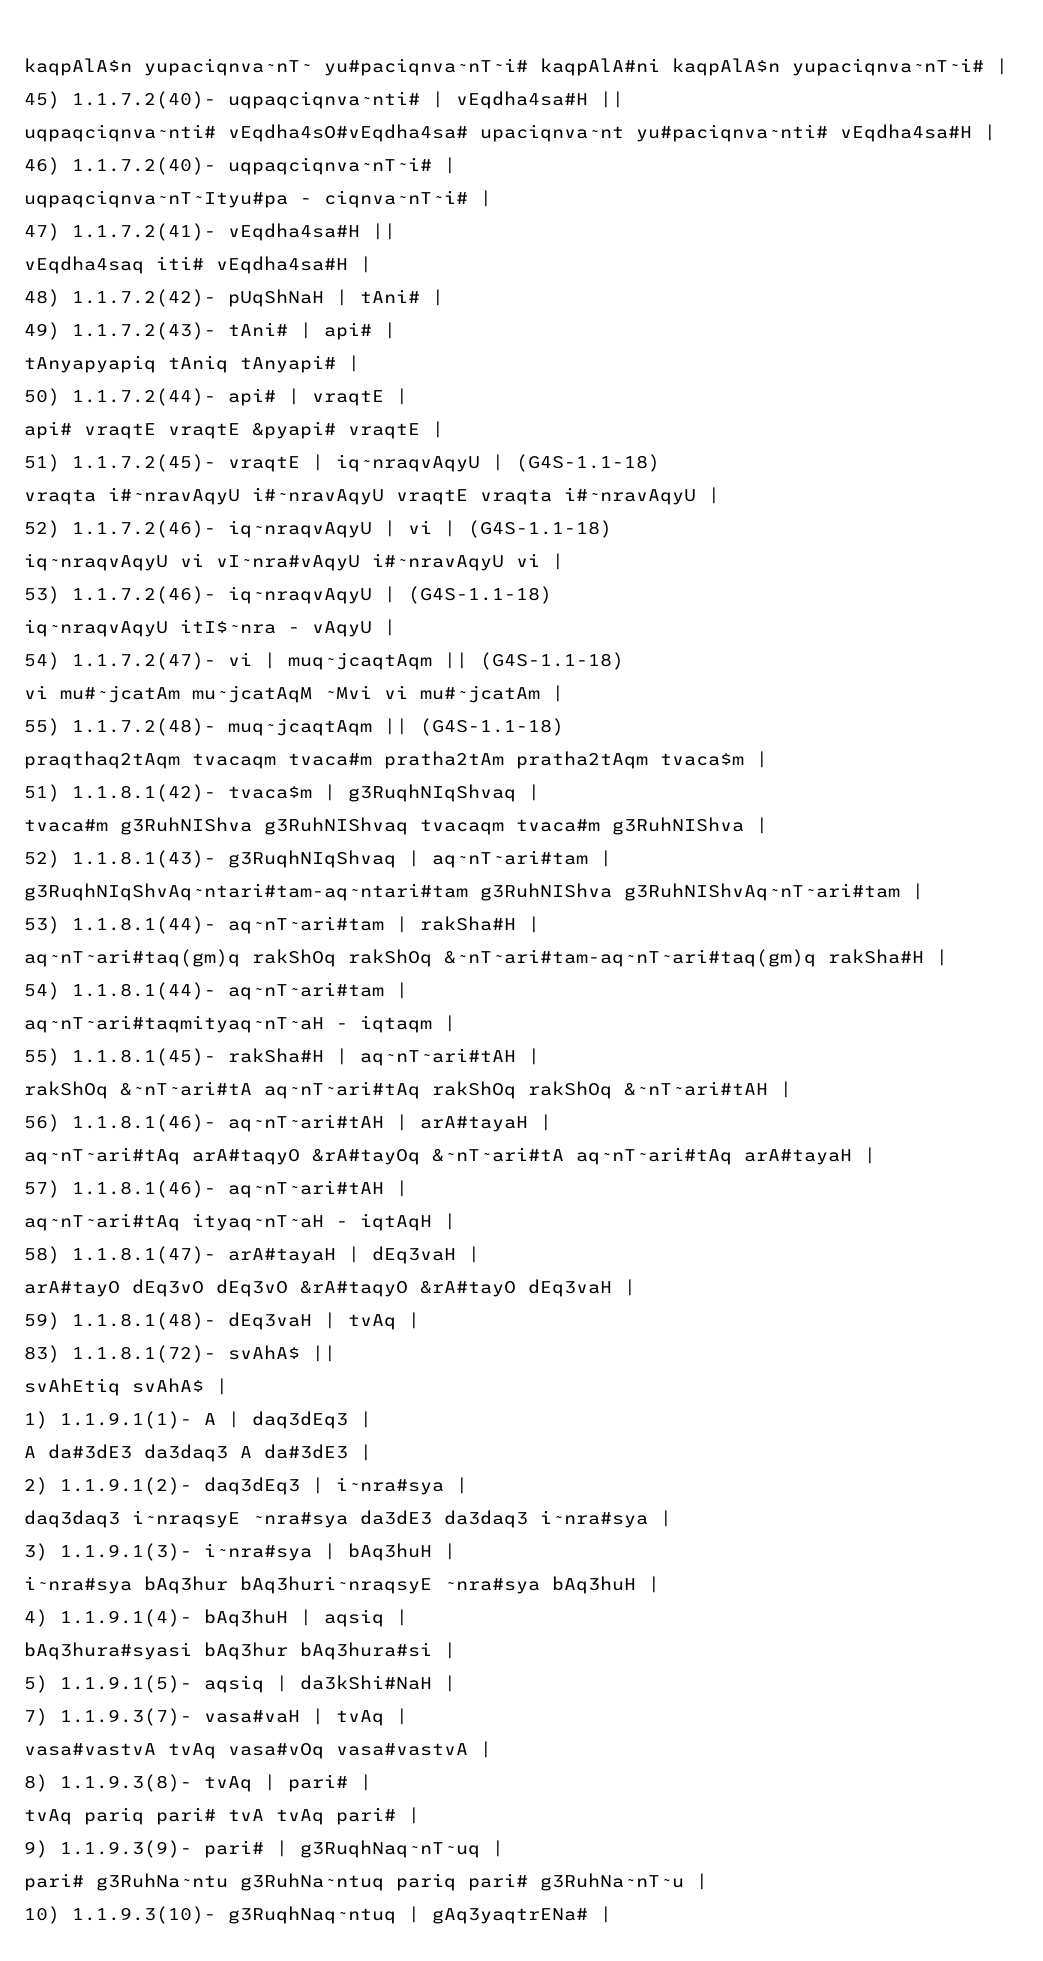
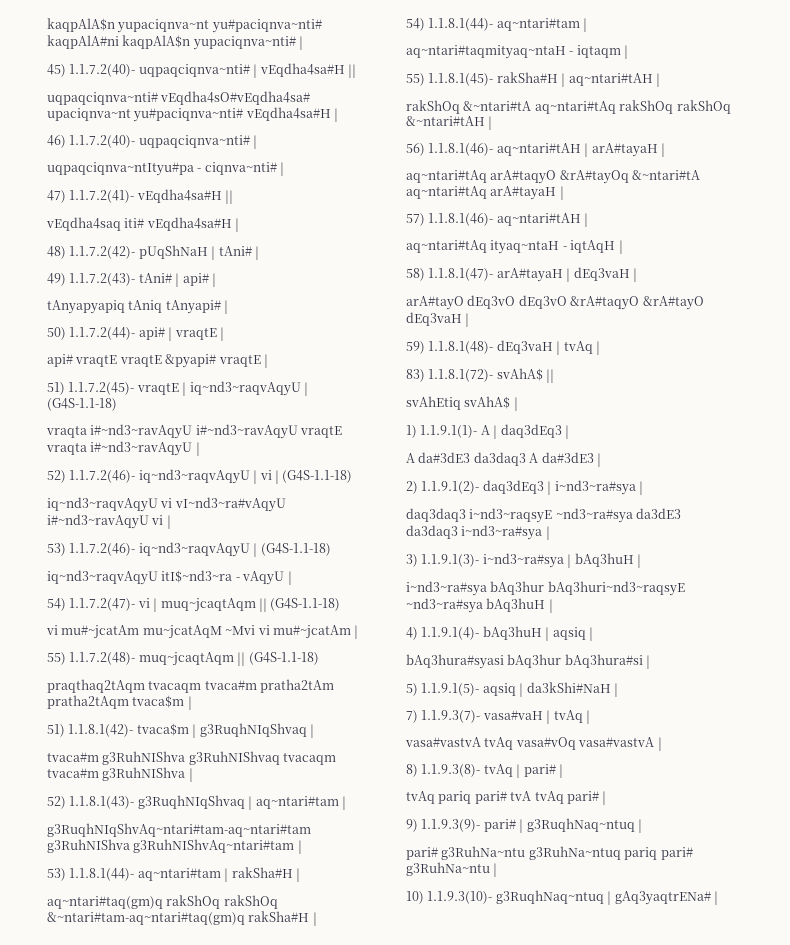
[24,58,528,76] kaqpAlA$n yupaciqnva~nT~ yu#paciqnva~nT~i# -> [47,18,322,33] kaqpAlA$n yupaciqnva~nt yu#paciqnva~nti#
[792,58,984,76] yupaciqnva~nT~i# -> [192,36,296,50] yupaciqnva~nti#
[228,157,456,175] [24,190,468,208] uqpaqciqnva~nT~i# | // uqpaqciqnva~nT~Ityu#pa - ciqnva~nT~i# -> [138,135,258,149] [47,162,277,176] uqpaqciqnva~nti# | // uqpaqciqnva~ntItyu#pa - ciqnva~nti#
[336,454,480,472] iq~nraqvAqyU -> [189,381,301,396] iq~nd3~raqvAqyU
[108,487,384,505] i#~nravAqyU i#~nravAqyU -> [90,424,298,439] i#~nd3~ravAqyU i#~nd3~ravAqyU
[564,487,696,505] i#~nravAqyU -> [90,441,193,456] i#~nd3~ravAqyU
[228,520,372,538] iq~nraqvAqyU -> [138,469,250,484] iq~nd3~raqvAqyU
[24,553,504,571] iq~nraqvAqyU vi vI~nra#vAqyU i#~nravAqyU -> [47,497,286,512] [47,514,149,529] iq~nd3~raqvAqyU vi vI~nd3~ra#vAqyU i#~nd3~ravAqyU
[228,586,552,604] [24,619,276,637] iq~nraqvAqyU | (G4S-1.1-18) // iq~nraqvAqyU itI$~nra -> [138,542,331,557] [47,570,233,585] iq~nd3~raqvAqyU | (G4S-1.1-18) // iq~nd3~raqvAqyU itI$~nd3~ra
[432,850,588,868] aq~nT~ari#tam -> [255,796,339,809] aq~ntari#tam
[624,883,900,901] g3RuhNIShvAq~nT~ari#tam -> [133,839,295,853] g3RuhNIShvAq~ntari#tam
[228,916,384,934] aq~nT~ari#tam -> [137,868,221,881] aq~ntari#tam
[24,949,816,967] aq~nT~ari#taq(gm)q rakShOq rakShOq &~nT~ari#tam-aq~nT~ari#taq(gm)q -> [47,895,278,909] [47,912,245,925] aq~ntari#taq(gm)q rakShOq rakShOq &~ntari#tam-aq~ntari#taq(gm)q
[228,982,408,1000] [24,1015,324,1033] aq~nT~ari#tam | // aq~nT~ari#taqmityaq~nT~aH -> [496,18,588,32] [406,45,566,59] aq~ntari#tam | // aq~ntari#taqmityaq~ntaH
[360,1048,516,1066] aq~nT~ari#tAH -> [568,73,653,86] aq~ntari#tAH
[120,1081,768,1099] &~nT~ari#tA aq~nT~ari#tAq rakShOq rakShOq &~nT~ari#tAH -> [463,100,731,114] [406,116,485,126] &~ntari#tA aq~ntari#tAq rakShOq rakShOq &~ntari#tAH
[228,1114,384,1132] aq~nT~ari#tAH -> [496,143,581,156] aq~ntari#tAH
[24,1147,180,1165] aq~nT~ari#tAq -> [406,170,487,183] aq~ntari#tAq
[432,1147,732,1165] &~nT~ari#tA aq~nT~ari#tAq -> [632,170,701,180] [406,186,487,199] &~ntari#tA aq~ntari#tAq
[228,1180,408,1198] [24,1213,324,1231] aq~nT~ari#tAH | // aq~nT~ari#tAq ityaq~nT~aH -> [496,213,589,227] [406,240,560,254] aq~ntari#tAH | // aq~ntari#tAq ityaq~ntaH
[336,1477,444,1495] i~nra#sya -> [554,480,636,495] i~nd3~ra#sya
[132,1510,348,1528] i~nraqsyE ~nra#sya -> [469,508,633,523] i~nd3~raqsyE ~nd3~ra#sya
[540,1510,648,1528] i~nra#sya -> [461,525,543,540] i~nd3~ra#sya
[204,1543,312,1561] i~nra#sya -> [482,553,564,568] i~nd3~ra#sya
[24,1576,540,1594] i~nra#sya bAq3hur bAq3huri~nraqsyE ~nra#sya -> [406,581,685,596] [406,598,483,613] i~nd3~ra#sya bAq3hur bAq3huri~nd3~raqsyE ~nd3~ra#sya
[300,1840,480,1858] g3RuqhNaq~nT~uq -> [526,818,635,832] g3RuqhNaq~ntuq
[540,1873,684,1891] g3RuhNa~nT~u -> [406,862,490,876] g3RuhNa~ntu

